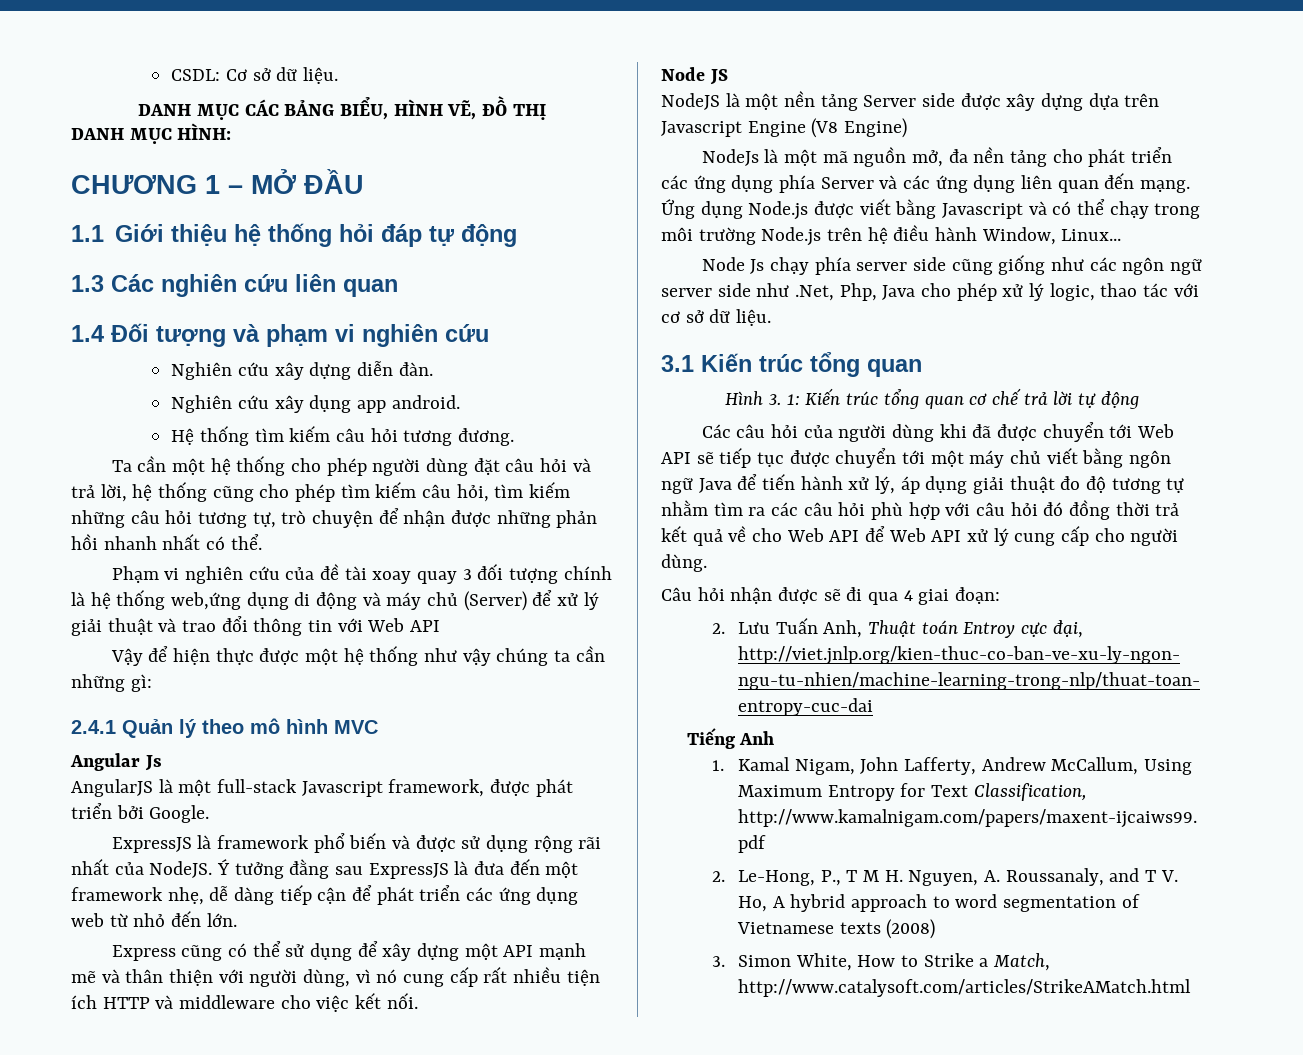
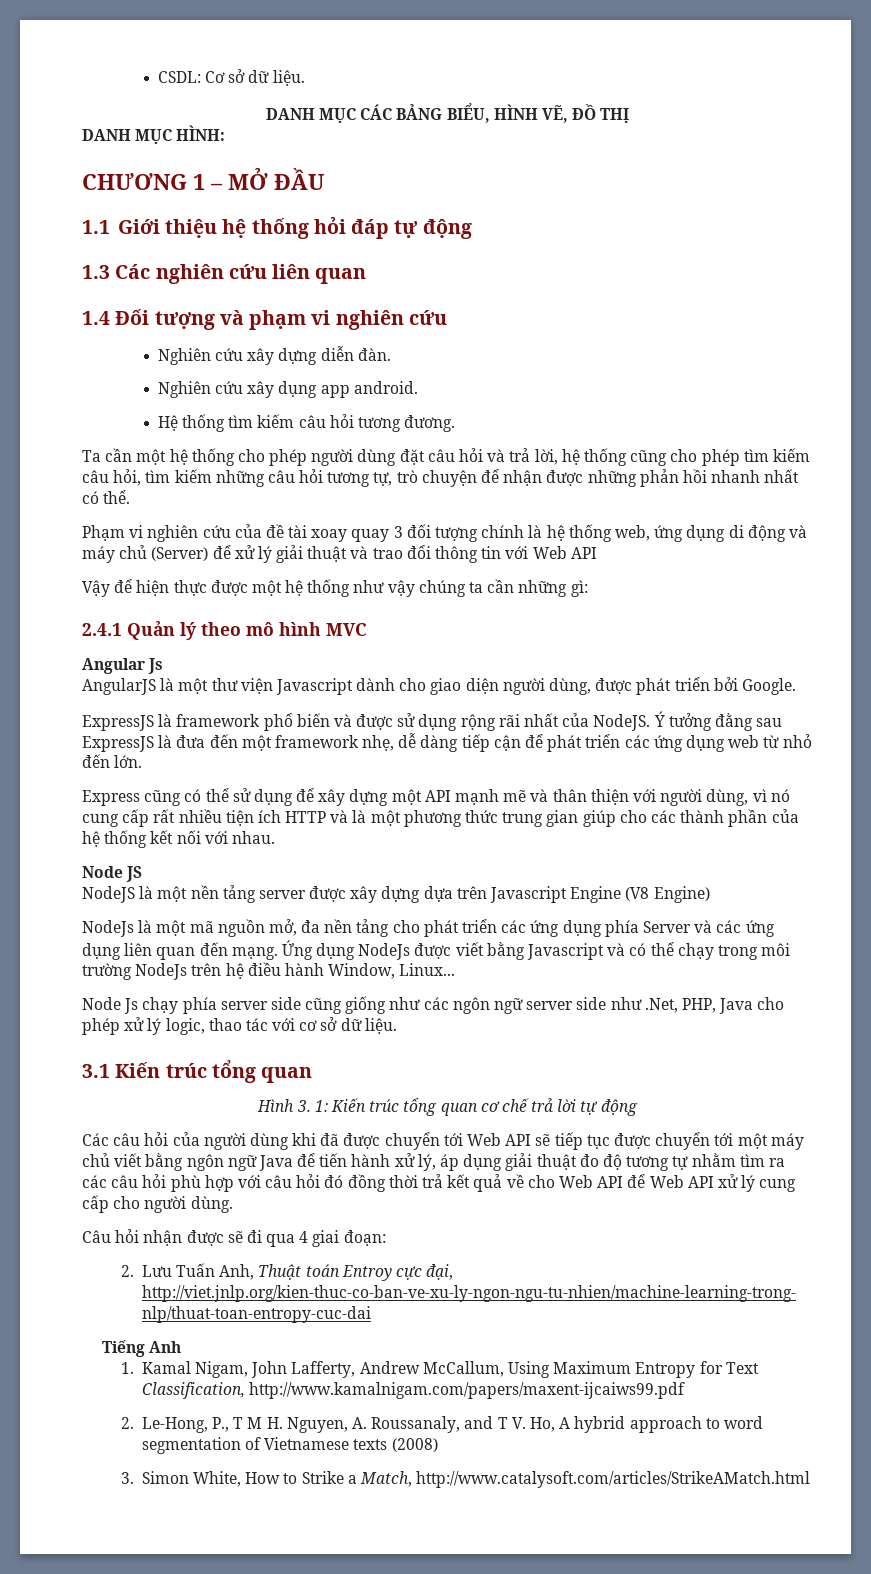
[171,592,242,610] web,ứng -> [614,525,684,542] web, ứng
[217,779,485,797] full-stack Javascript framework, -> [211,678,592,695] thư viện Javascript dành cho giao diện người dùng,
[179,993,418,1012] middleware cho việc kết nối. -> [352,809,799,827] [82,830,275,848] là một phương thức trung gian giúp cho các thành phần của hệ thống kết nối với nhau.
[863,93,956,107] Server side -> [258,890,306,899] server
[748,201,809,220] Node.js -> [358,943,411,960] NodeJs
[761,227,822,246] Node.js -> [135,963,188,980] NodeJs
[839,283,877,301] Php, -> [681,998,716,1013] PHP,

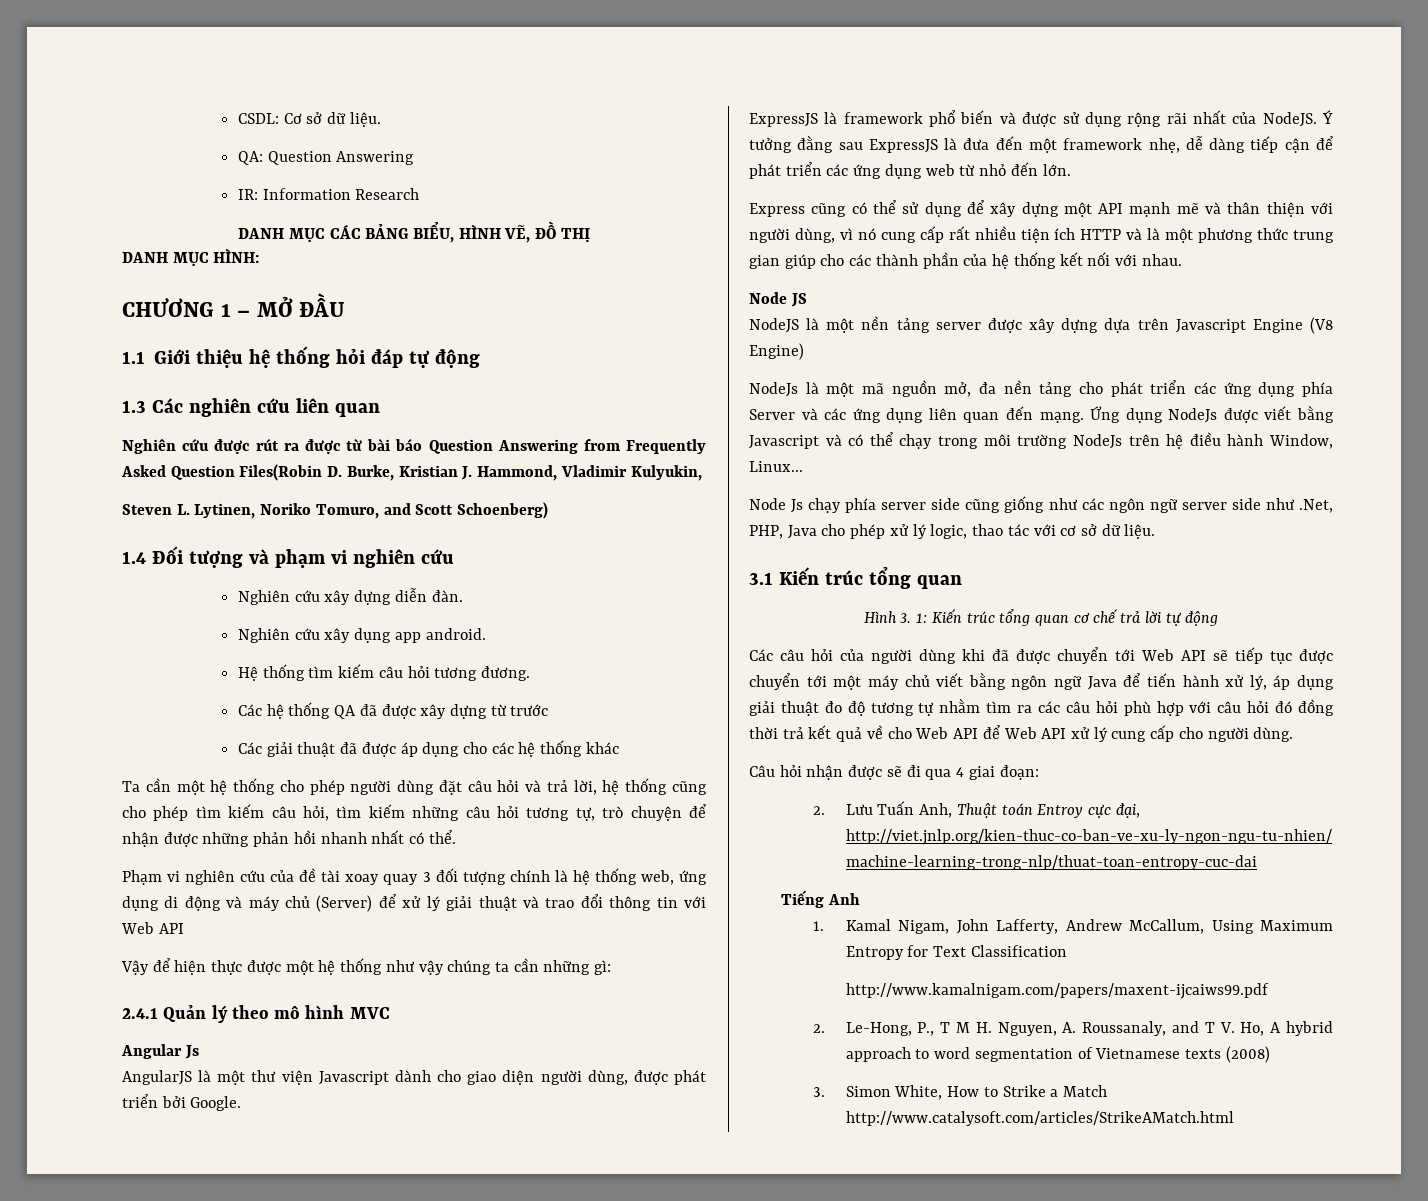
(305, 78) none -> [237,151,415,165] [237,188,420,200] // QA: Question Answering // IR: Information Research
(367, 276) none -> [122,438,706,454] [121,464,702,481] [122,502,549,519] // Nghiên cứu được rút ra được từ bài báo Question Answering from Frequently Asked Question Files(Robin D. Burke, Kristian J. Hammond, Vladimir Kulyukin, // Steven L. Lytinen, Noriko Tomuro, and Scott Schoenberg)
(456, 423) none -> [237,702,549,719] [237,740,619,757] // Các hệ thống QA đã được xây dựng từ trước // Các giải thuật đã được áp dụng cho các hệ thống khác
[141,1382,245,1399] Classification, -> [970,945,1067,957] Classification //
[360,1471,413,1487] Match, -> [1063,1085,1108,1097] Match

